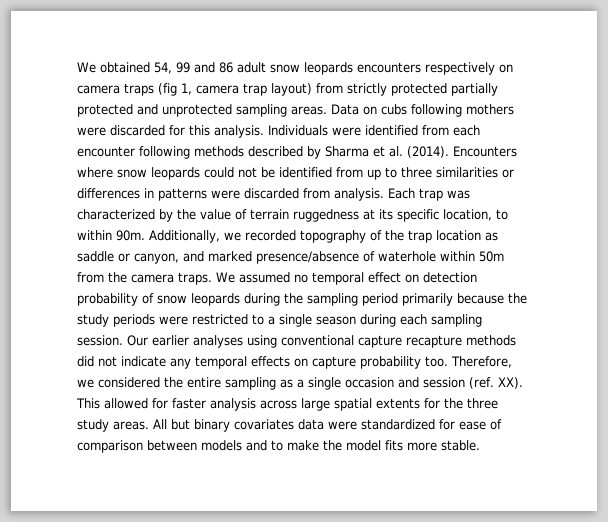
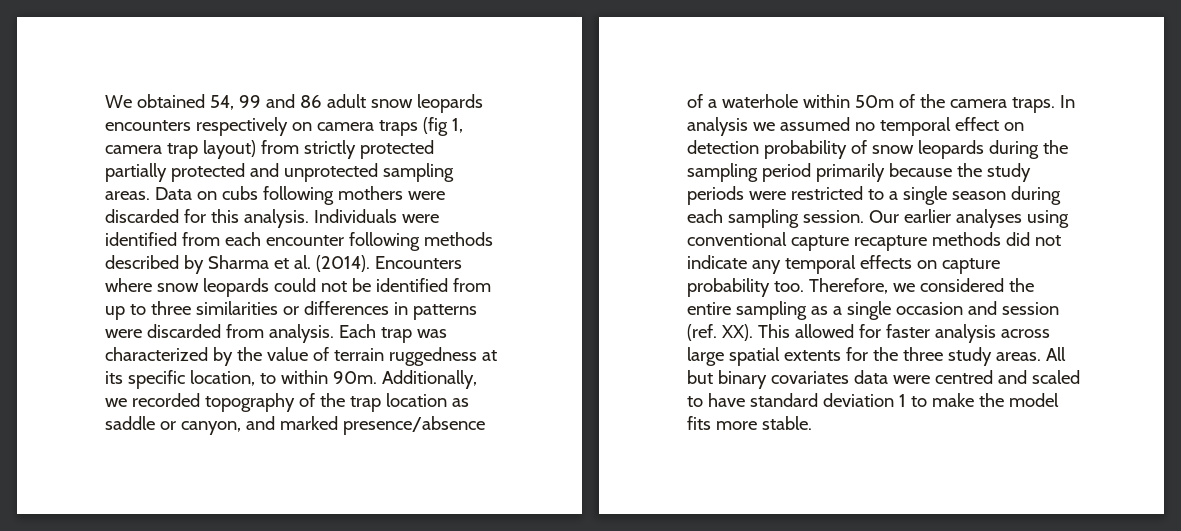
(375, 256) none -> [707,99,717,108] a
[77,272,104,283] from -> [898,94,915,108] of
[216,272,235,283] We -> [1059,95,1075,108] [687,117,775,136] In analysis we
[361,419,502,430] [77,440,267,453] standardized for ease of comparison between models and -> [934,370,1080,384] [687,393,906,407] centred and scaled to have standard deviation 1

